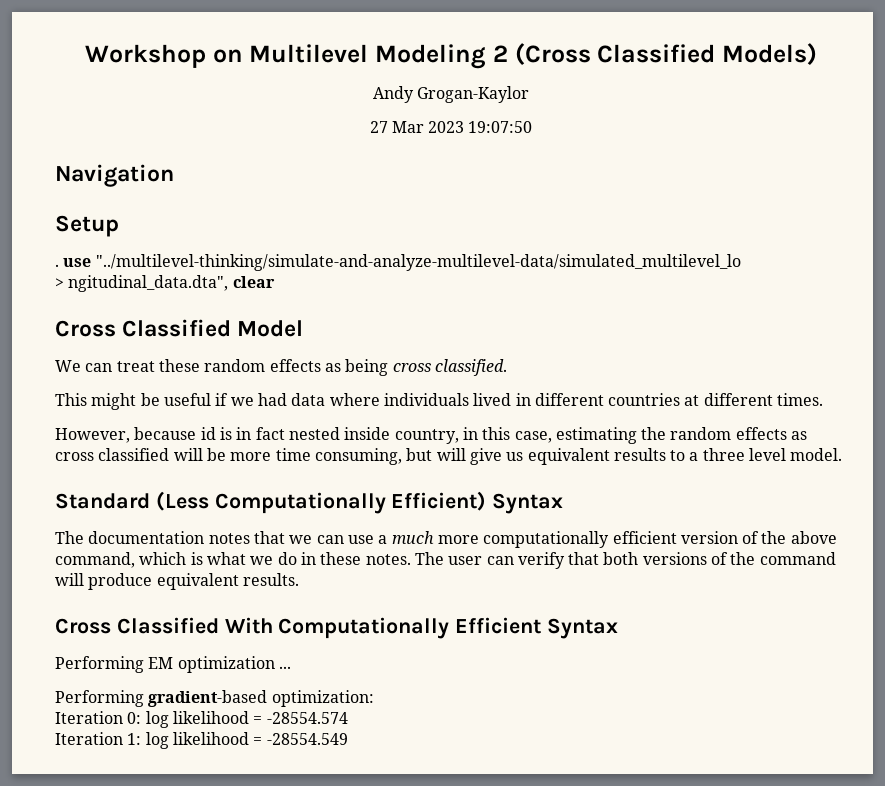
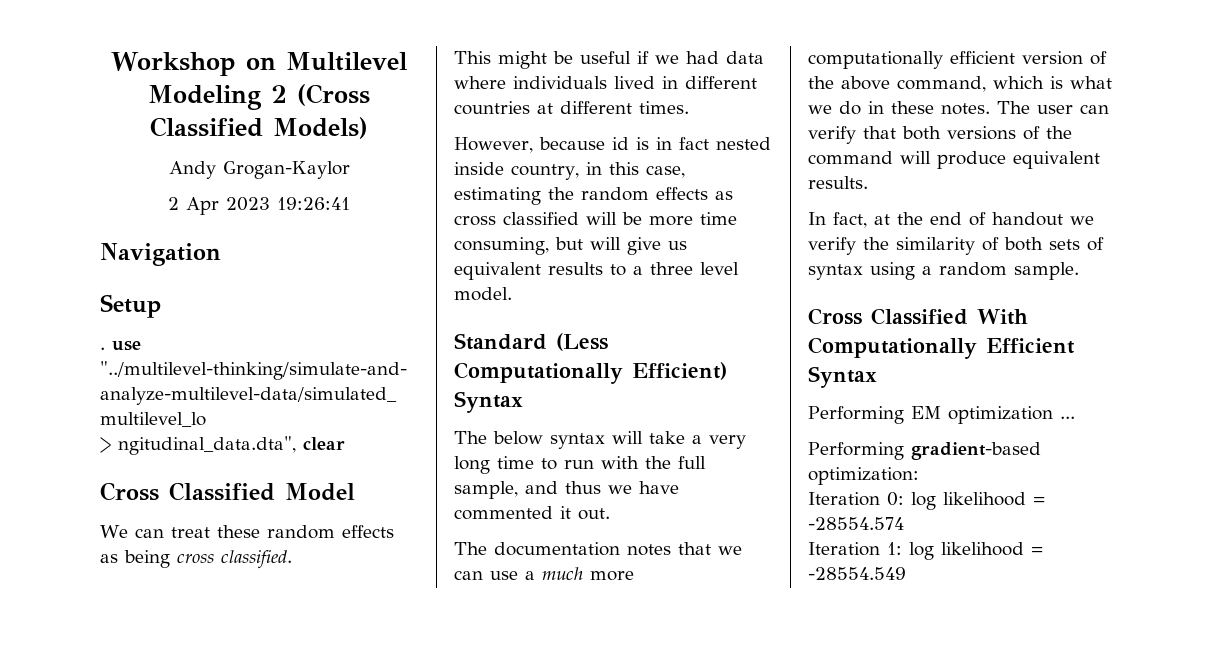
[369,121,533,133] 27 Mar 2023 19:07:50 -> [168,197,350,215] 2 Apr 2023 19:26:41
(564, 503) none -> [454,431,746,449] [454,456,706,474] [454,481,679,499] [454,506,610,520] // The below syntax will take a very long time to run with the full sample, and thus we have commented it out.
(299, 579) none -> [808,212,1094,228] [808,237,1104,255] [808,262,1079,280] // In fact, at the end of handout we verify the similarity of both sets of syntax using a random sample.

